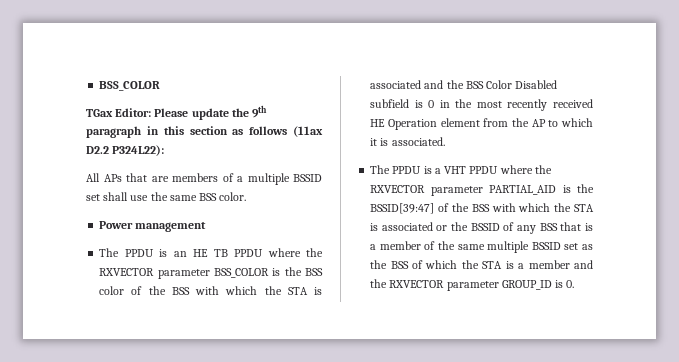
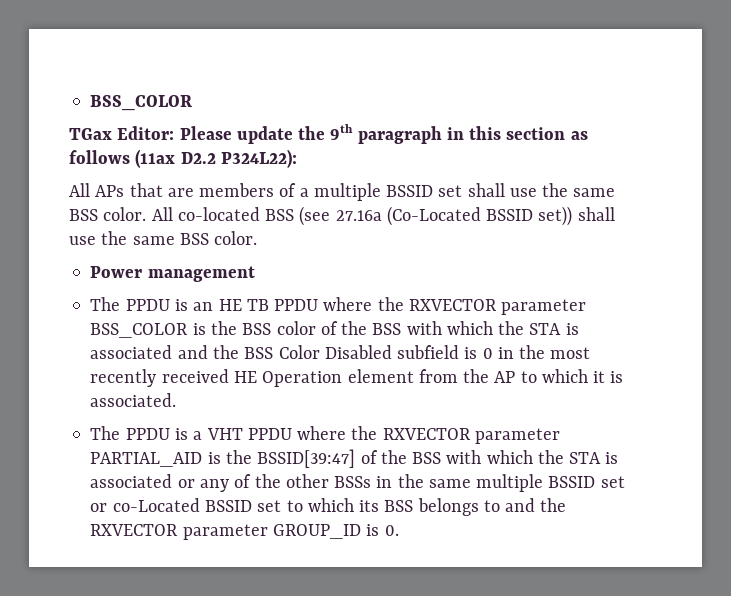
(247, 196) none -> [151,206,615,226] [69,231,258,245] All co-located BSS (see 27.16a (Co-Located BSSID set)) shall use the same BSS color.
[451,222,593,234] [370,241,436,250] the BSSID of any BSS that is a member of -> [199,474,393,492] any of the other BSSs in
[582,244,593,250] [370,260,570,269] as the BSS of which the STA is a member -> [90,498,500,516] or co-Located BSSID set to which its BSS belongs to

